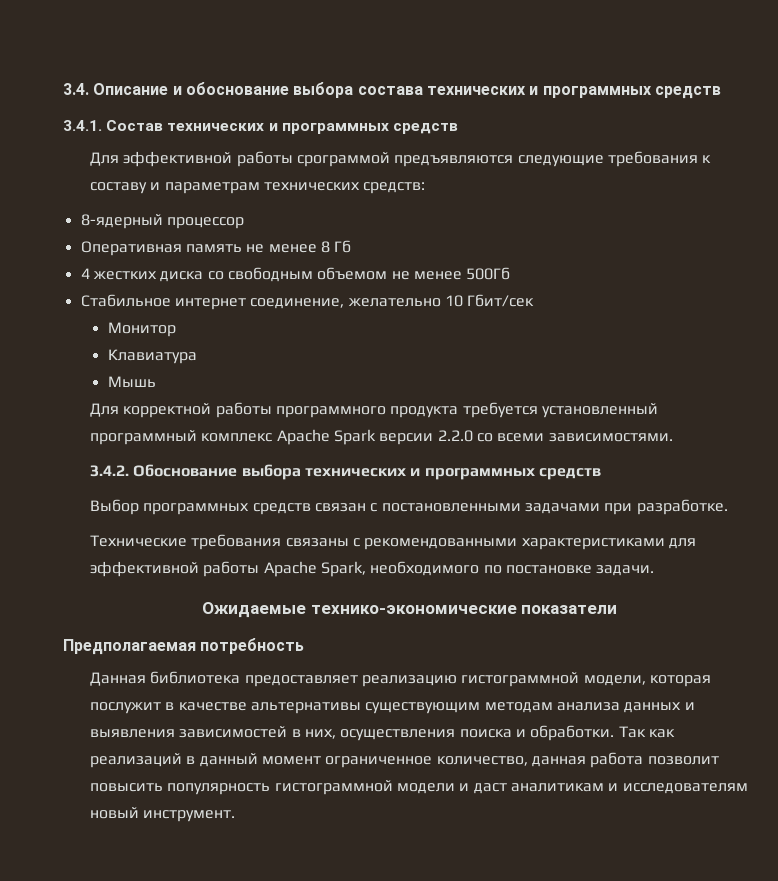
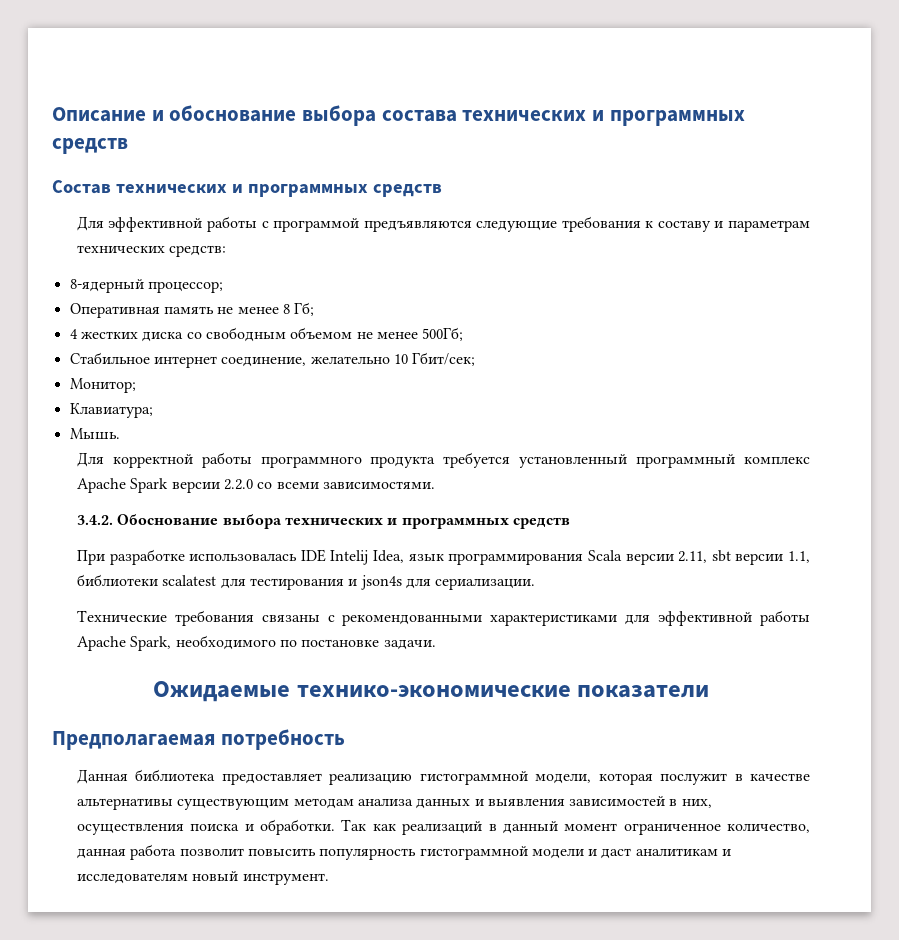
[63,83,89,95] 3.4. -> (52, 114) none
[63,120,102,131] 3.4.1. -> (128, 146) none
[297,152,391,167] срограммой -> [261,218,360,232] с программой
[166,217,244,229] процессор -> [147,281,223,293] процессор;
[334,240,352,253] Гб -> [294,302,315,316] Гб;
[466,267,511,280] 500Гб -> [422,327,464,341] 500Гб;
[467,294,535,307] [107,322,176,337] [107,349,197,364] [107,376,156,387] Гбит/сек // Монитор // Клавиатура // Мышь -> [412,352,476,366] [69,378,136,393] [69,403,153,418] [69,428,120,440] Гбит/сек; // Монитор; // Клавиатура; // Мышь.
[90,499,728,515] Выбор программных средств связан с постановленными задачами при разработке. -> [76,549,811,565] [76,574,536,590] При разработке использовалась IDE Intelij Idea, язык программирования Scala версии 2.11, sbt версии 1.1, библиотеки scalatest для тестирования и json4s для сериализации.

